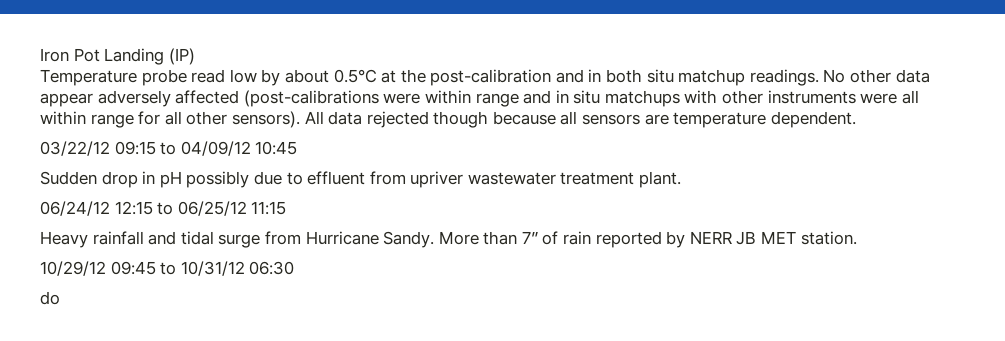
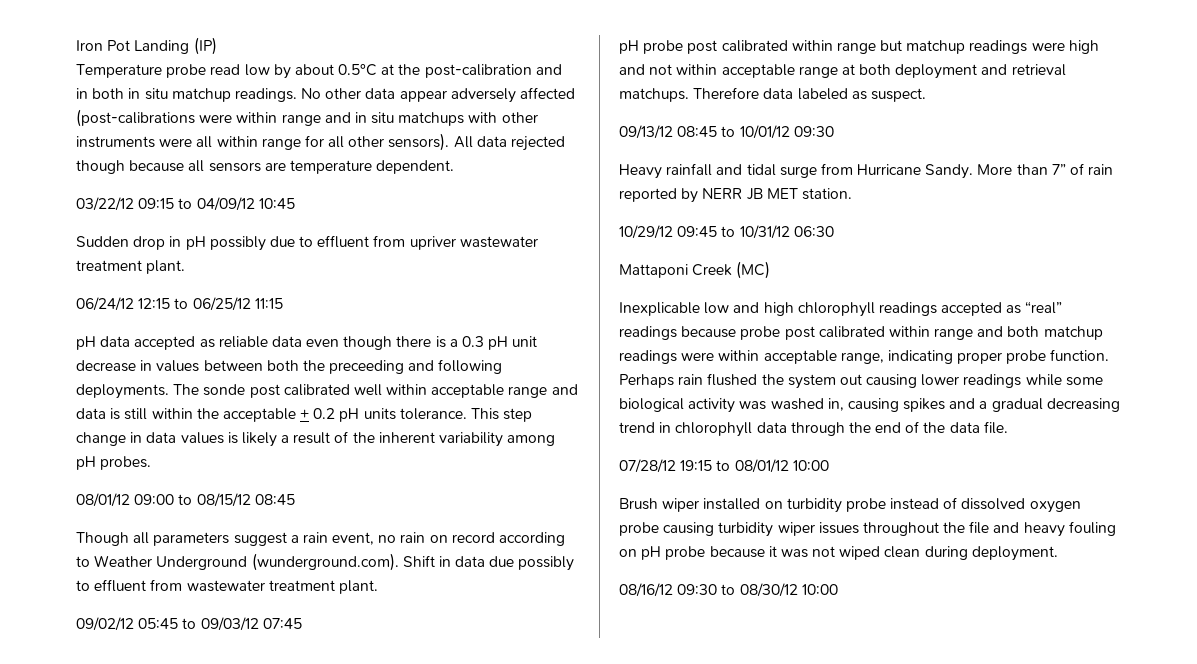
(643, 76) none -> [128,88,141,99] in
(287, 208) none -> [76,336,538,350] [76,359,503,374] [76,384,578,399] [76,408,533,422] [76,431,556,447] [76,456,152,470] [76,493,295,507] [76,532,566,546] [76,553,575,571] [76,579,378,594] [76,617,302,631] [619,40,1099,54] [619,64,1066,79] [619,87,926,102] [619,125,834,139] // pH data accepted as reliable data even though there is a 0.3 pH unit decrease in values between both the preceeding and following deployments. The sonde post calibrated well within acceptable range and data is still within the acceptable + 0.2 pH units tolerance. This step change in data values is likely a result of the inherent variability among pH probes. // 08/01/12 09:00 to 08/15/12 08:45 // Though all parameters suggest a rain event, no rain on record according to Weather Underground (wunderground.com). Shift in data due possibly to effluent from wastewater treatment plant. // 09/02/12 05:45 to 09/03/12 07:45 // pH probe post calibrated within range but matchup readings were high and not within acceptable range at both deployment and retrieval matchups. Therefore data labeled as suspect. // 09/13/12 08:45 to 10/01/12 09:30
[40,291,60,305] do -> [619,261,771,279] [619,301,1063,317] [619,326,1103,340] [619,349,1110,364] [619,373,1103,389] [619,398,1120,413] [619,421,1008,437] [619,459,829,473] [619,497,1081,513] [619,521,1116,537] [619,546,1058,561] [619,583,838,597] Mattaponi Creek (MC) // Inexplicable low and high chlorophyll readings accepted as “real” readings because probe post calibrated within range and both matchup readings were within acceptable range, indicating proper probe function. Perhaps rain flushed the system out causing lower readings while some biological activity was washed in, causing spikes and a gradual decreasing trend in chlorophyll data through the end of the data file. // 07/28/12 19:15 to 08/01/12 10:00 // Brush wiper installed on turbidity probe instead of dissolved oxygen probe causing turbidity wiper issues throughout the file and heavy fouling on pH probe because it was not wiped clean during deployment. // 08/16/12 09:30 to 08/30/12 10:00

